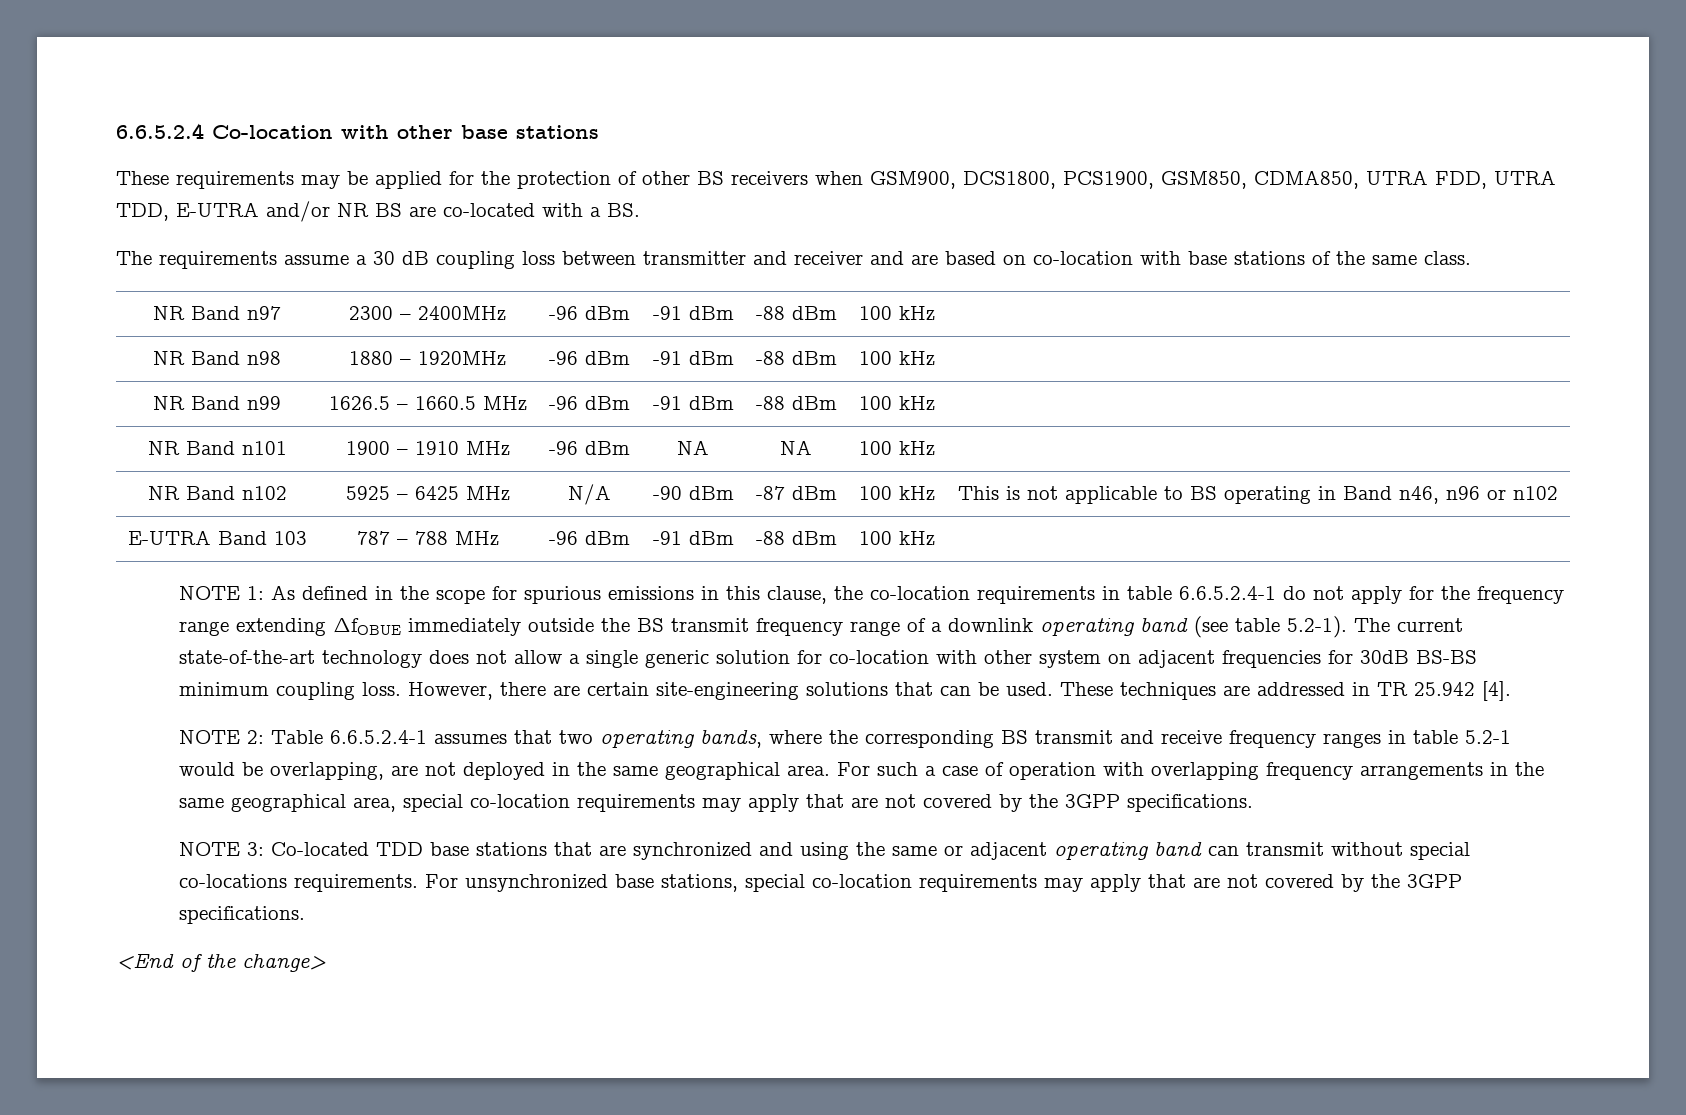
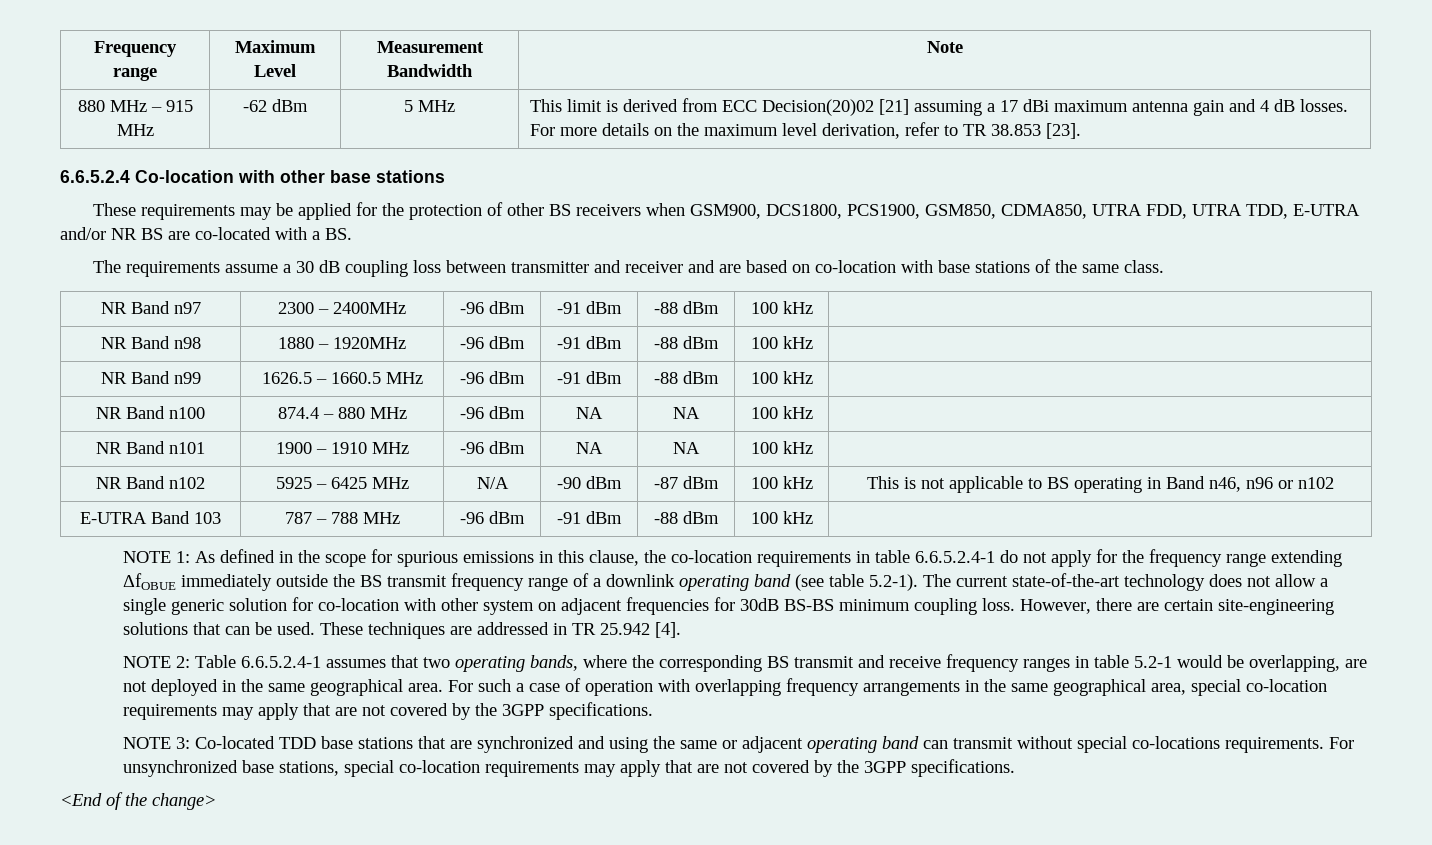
(116, 131) none -> [94,41,177,57] [113,67,157,81] [235,40,316,53] [254,64,296,77] [376,41,484,53] [387,64,474,77] [926,41,963,53] [77,100,193,112] [116,124,154,136] [243,99,308,112] [404,100,456,112] [530,98,1349,116] [530,122,1082,139] Frequency range | Maximum Level | Measurement Bandwidth | Note // 880 MHz – 915 MHz | -62 dBm | 5 MHz | This limit is derived from ECC Decision(20)02 [21] assuming a 17 dBi maximum antenna gain and 4 dB losses. For more details on the maximum level derivation, refer to TR 38.853 [23]. //
(935, 403) none -> [96,406,205,419] [277,407,407,419] [460,406,525,419] [576,407,603,419] [673,407,700,419] [750,406,813,419] // NR Band n100 | 874.4 – 880 MHz | -96 dBm | NA | NA | 100 kHz |

